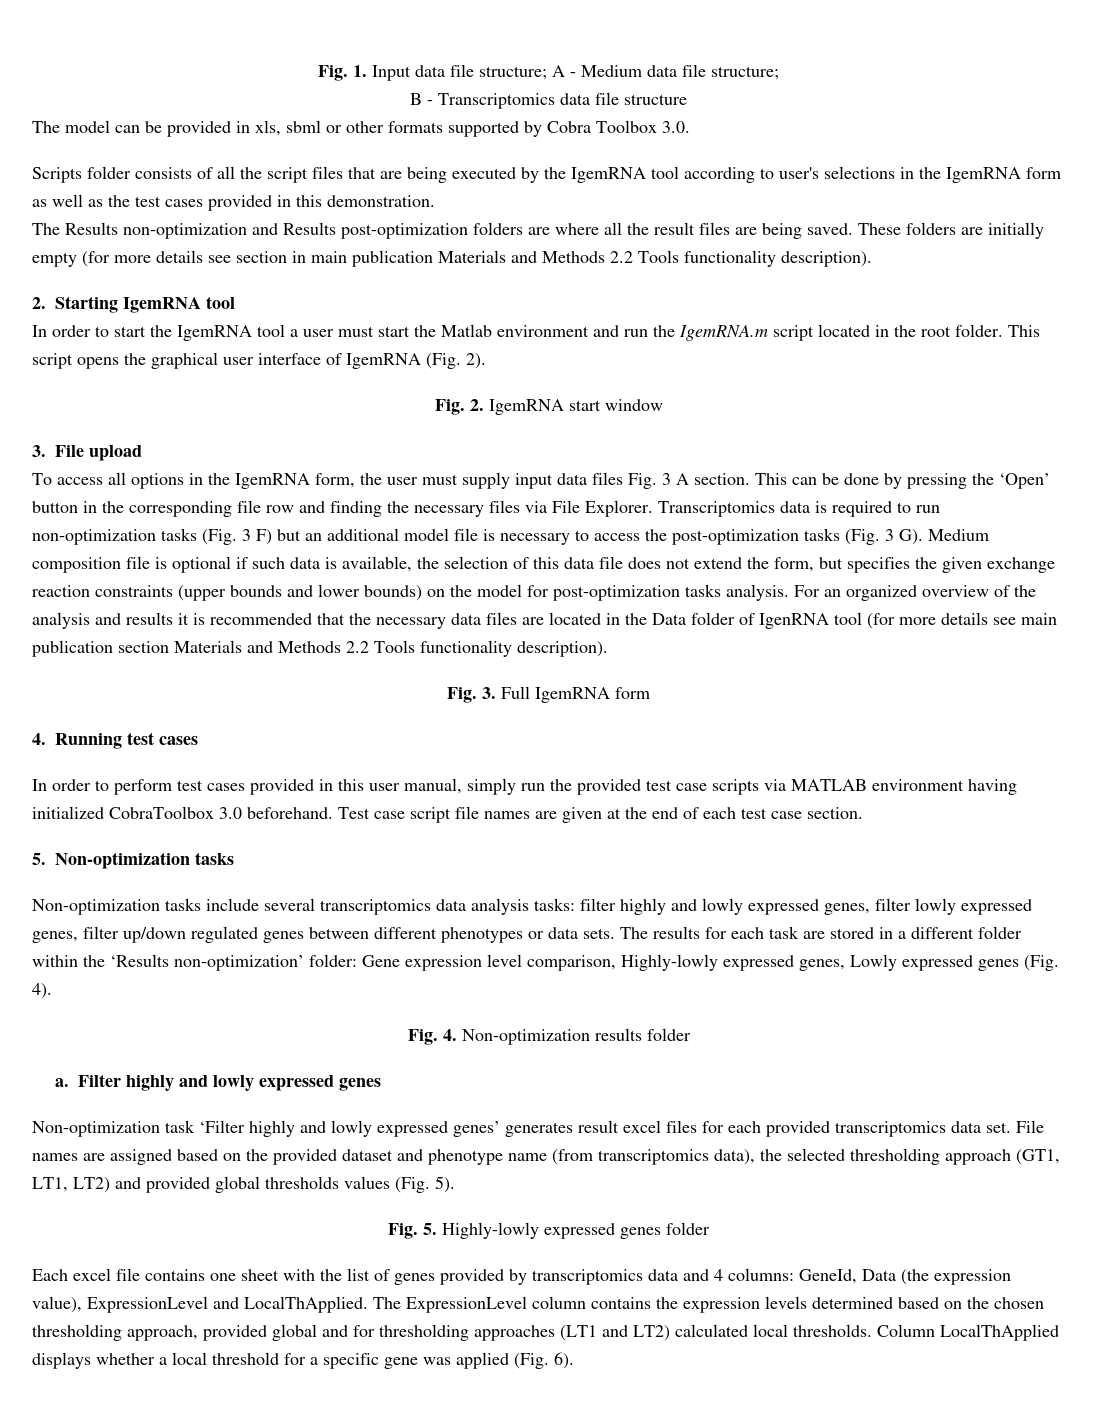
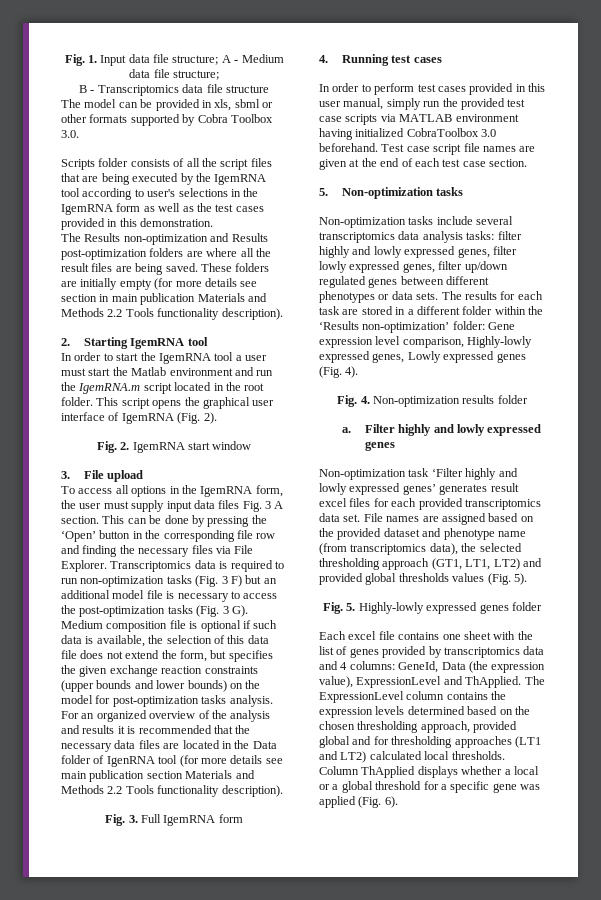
[244,1296,368,1313] LocalThApplied. -> [465,676,522,688] ThApplied.
[940,1324,1059,1341] LocalThApplied -> [361,766,416,778] ThApplied
(207, 1358) none -> [319,781,373,793] or a global

